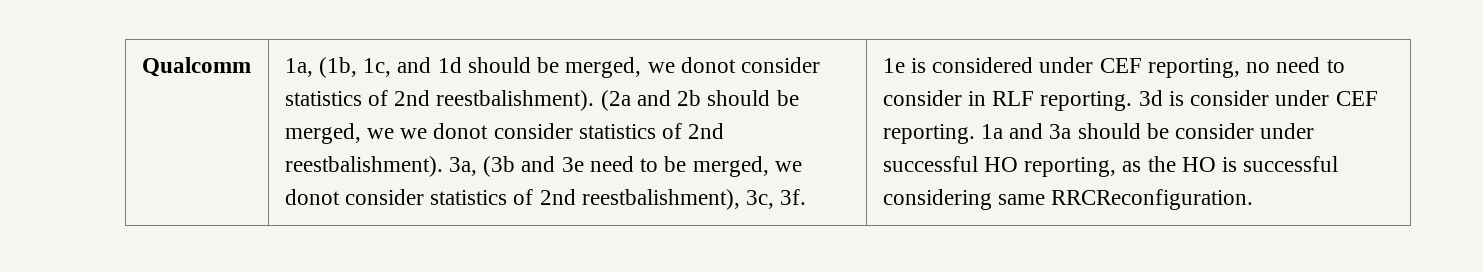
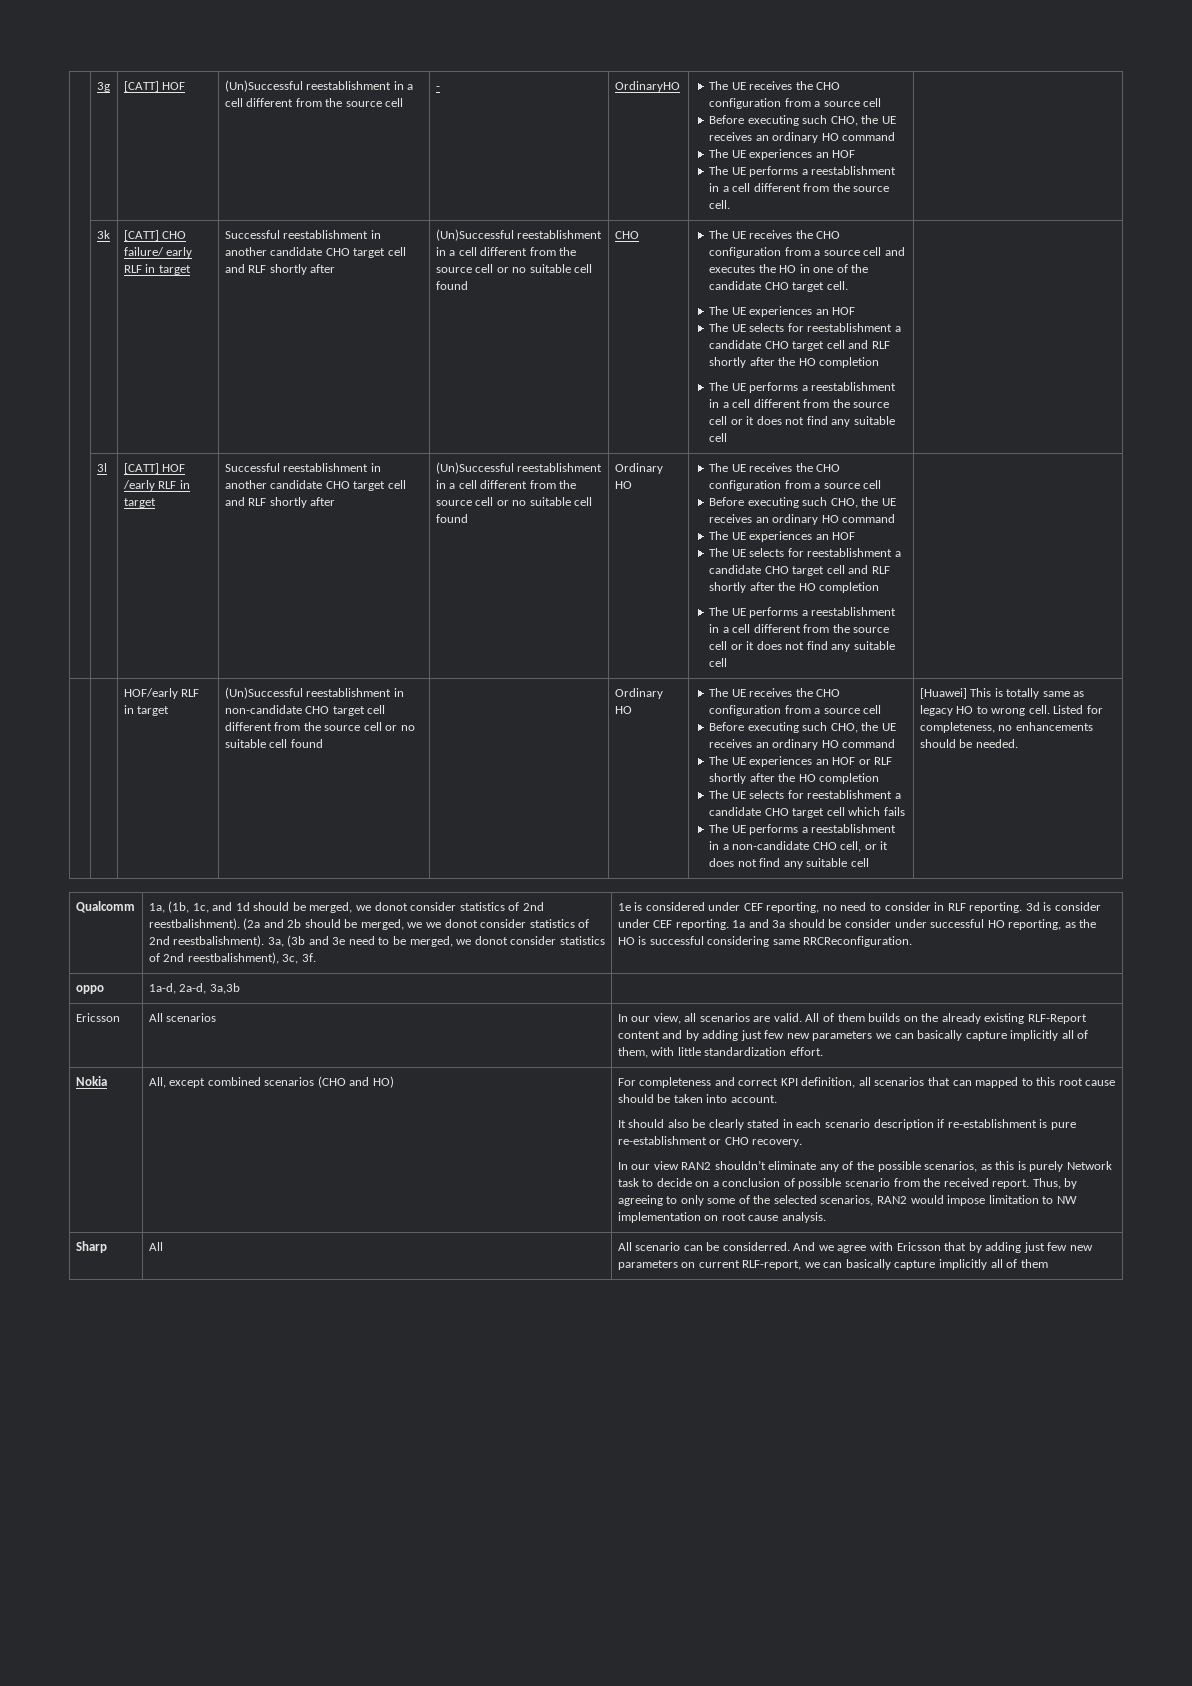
(141, 67) none -> [96,82,110,92] [123,81,186,92] [224,80,414,92] [224,98,404,107] [435,86,440,90] [614,81,680,92] [709,81,841,90] [709,98,882,109] [709,115,896,126] [709,132,896,143] [709,149,856,160] [709,166,897,177] [709,183,890,192] [709,200,731,209] [96,230,110,239] [123,230,187,241] [123,247,193,258] [123,264,191,275] [224,230,381,239] [224,247,406,258] [224,264,336,275] [435,229,603,241] [435,247,577,256] [435,264,593,273] [435,281,468,290] [614,231,639,239] [709,230,841,239] [709,247,905,258] [709,264,869,273] [709,281,848,292] [709,306,856,317] [709,323,901,332] [709,340,890,351] [709,357,880,368] [709,382,897,393] [709,399,890,408] [709,416,895,427] [709,433,728,442] [96,463,107,472] [123,463,186,474] [122,480,190,491] [123,498,156,508] [224,463,381,472] [224,480,406,491] [224,497,336,508] [435,462,603,474] [435,480,577,489] [435,497,593,506] [435,514,468,523] [614,463,663,474] [614,481,632,489] [709,463,841,472] [709,480,882,491] [709,497,896,508] [709,514,896,525] [709,531,856,542] [709,548,901,557] [709,565,890,576] [709,582,880,593] [709,607,897,618] [709,624,890,633] [709,641,895,652] [709,658,728,667] [123,688,200,699] [123,705,170,716] [224,687,404,699] [224,705,386,716] [224,722,415,731] [224,739,323,748] [614,688,663,699] [614,706,632,714] [709,688,841,697] [709,705,882,716] [709,722,896,733] [709,739,896,750] [709,756,893,767] [709,773,880,784] [709,790,901,799] [709,807,905,818] [709,824,897,835] [709,841,889,852] [709,858,869,869] [919,688,1085,699] [919,705,1103,716] [919,722,1093,733] [919,739,1018,748] | 3g | [CATT] HOF | (Un)Successful reestablishment in a cell different from the source cell | - | OrdinaryHO | The UE receives the CHO configuration from a source cell // Before executing such CHO, the UE receives an ordinary HO command // The UE experiences an HOF // The UE performs a reestablishment in a cell different from the source cell. | // | 3k | [CATT] CHO failure/ early RLF in target | Successful reestablishment in another candidate CHO target cell and RLF shortly after | (Un)Successful reestablishment in a cell different from the source cell or no suitable cell found | CHO | The UE receives the CHO configuration from a source cell and executes the HO in one of the candidate CHO target cell. // The UE experiences an HOF // The UE selects for reestablishment a candidate CHO target cell and RLF shortly after the HO completion // The UE performs a reestablishment in a cell different from the source cell or it does not find any suitable cell | // | 3l | [CATT] HOF /early RLF in target | Successful reestablishment in another candidate CHO target cell and RLF shortly after | (Un)Successful reestablishment in a cell different from the source cell or no suitable cell found | Ordinary HO | The UE receives the CHO configuration from a source cell // Before executing such CHO, the UE receives an ordinary HO command // The UE experiences an HOF // The UE selects for reestablishment a candidate CHO target cell and RLF shortly after the HO completion // The UE performs a reestablishment in a cell different from the source cell or it does not find any suitable cell | // | | HOF/early RLF in target | (Un)Successful reestablishment in non-candidate CHO target cell different from the source cell or no suitable cell found | | Ordinary HO | The UE receives the CHO configuration from a source cell // Before executing such CHO, the UE receives an ordinary HO command // The UE experiences an HOF or RLF shortly after the HO completion // The UE selects for reestablishment a candidate CHO target cell which fails // The UE performs a reestablishment in a non-candidate CHO cell, or it does not find any suitable cell | [Huawei] This is totally same as legacy HO to wrong cell. Listed for completeness, no enhancements should be needed. //
(1254, 199) none -> [75,985,104,994] [148,983,240,994] [75,1013,120,1022] [148,1013,217,1022] [617,1013,1087,1024] [617,1030,1089,1041] [617,1047,823,1058] [75,1076,107,1086] [148,1076,394,1088] [617,1077,1116,1088] [617,1094,777,1103] [617,1119,1076,1130] [617,1136,803,1147] [617,1160,1112,1172] [617,1178,1078,1189] [617,1195,1077,1206] [617,1212,826,1223] [75,1241,107,1253] [148,1242,163,1251] [617,1242,1093,1253] [617,1259,1048,1270] // oppo | 1a-d, 2a-d, 3a,3b | // Ericsson | All scenarios | In our view, all scenarios are valid. All of them builds on the already existing RLF-Report content and by adding just few new parameters we can basically capture implicitly all of them, with little standardization effort. // Nokia | All, except combined scenarios (CHO and HO) | For completeness and correct KPI definition, all scenarios that can mapped to this root cause should be taken into account. // It should also be clearly stated in each scenario description if re-establishment is pure re-establishment or CHO recovery. // In our view RAN2 shouldn’t eliminate any of the possible scenarios, as this is purely Network task to decide on a conclusion of possible scenario from the received report. Thus, by agreeing to only some of the selected scenarios, RAN2 would impose limitation to NW implementation on root cause analysis. // Sharp | All | All scenario can be considerred. And we agree with Ericsson that by adding just few new parameters on current RLF-report, we can basically capture implicitly all of them

